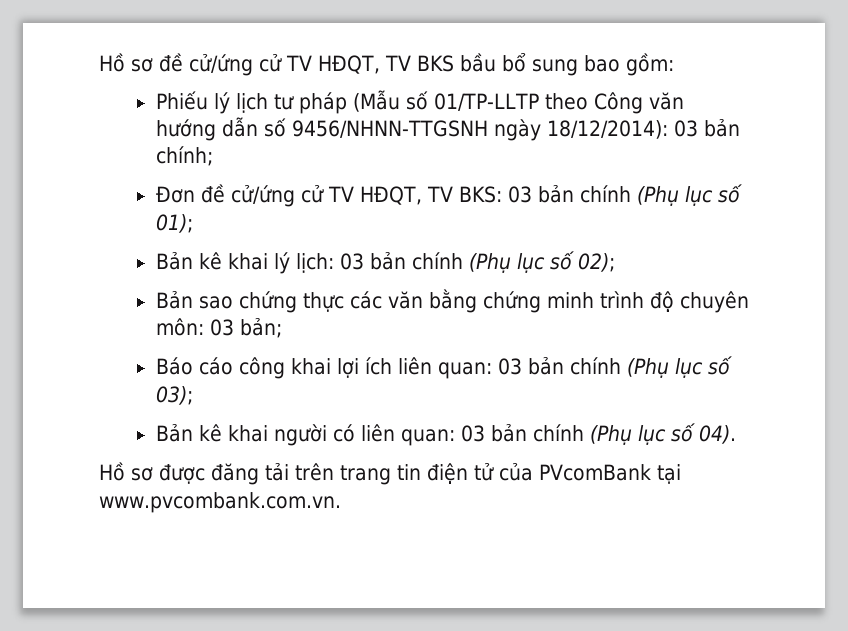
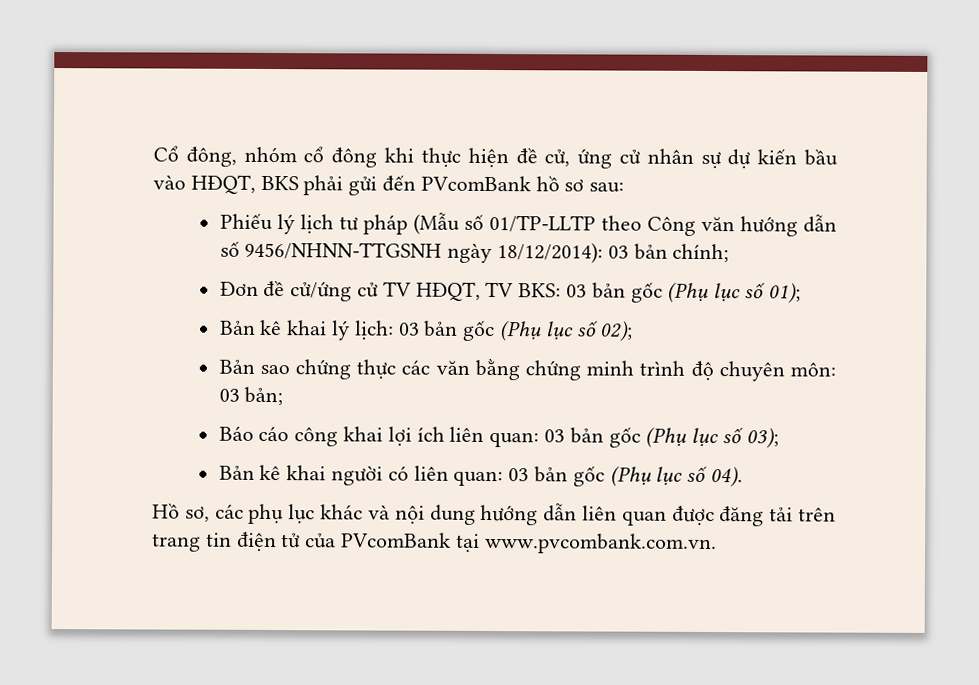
[99,52,674,76] Hồ sơ đề cử/ứng cử TV HĐQT, TV BKS bầu bổ sung bao gồm: -> [153,145,838,170] [153,174,625,196] Cổ đông, nhóm cổ đông khi thực hiện đề cử, ứng cử nhân sự dự kiến bầu vào HĐQT, BKS phải gửi đến PVcomBank hồ sơ sau:
[579,185,631,203] chính -> [630,282,663,303] gốc
[411,252,463,270] chính -> [463,320,496,342] gốc
[569,357,621,375] chính -> [608,427,641,448] gốc
[532,424,584,442] chính -> [572,466,605,487] gốc
[131,467,153,481] sơ -> [184,503,667,526] sơ, các phụ lục khác và nội dung hướng dẫn liên quan

